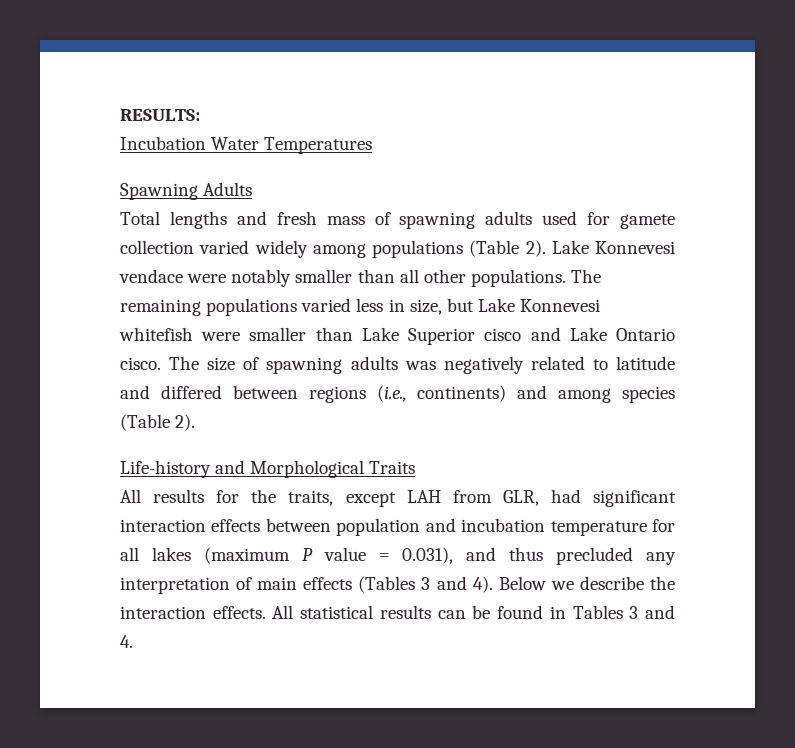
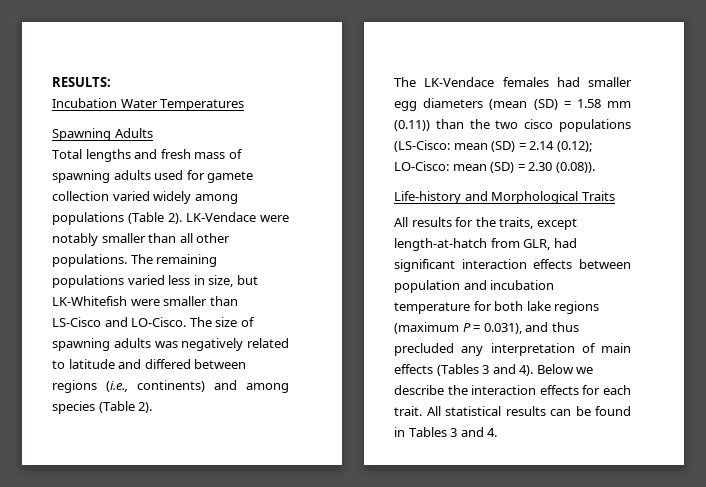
[551,240,675,254] [119,269,183,283] Lake Konnevesi vendace -> [186,212,256,222] LK-Vendace
[477,298,601,312] [119,327,675,345] [120,357,161,370] Lake Konnevesi whitefish were smaller than Lake Superior cisco and Lake Ontario cisco. -> [52,296,238,306] [52,317,187,327] LK-Whitefish were smaller than LS-Cisco and LO-Cisco.
(196, 422) none -> [394,77,632,87] [394,98,631,111] [394,119,631,132] [394,140,592,152] [394,161,595,173] // The LK-Vendace females had smaller egg diameters (mean (SD) = 1.58 mm (0.11)) than the two cisco populations (LS-Cisco: mean (SD) = 2.14 (0.12); LO-Cisco: mean (SD) = 2.30 (0.08)).
[406,490,441,503] LAH -> [394,238,487,251] length-at-hatch
[120,547,191,561] all lakes -> [494,301,600,314] both lake regions
[323,547,366,561] value -> (471, 327) none
[212,606,266,619] effects. -> [539,385,631,395] [394,406,422,416] effects for each trait.

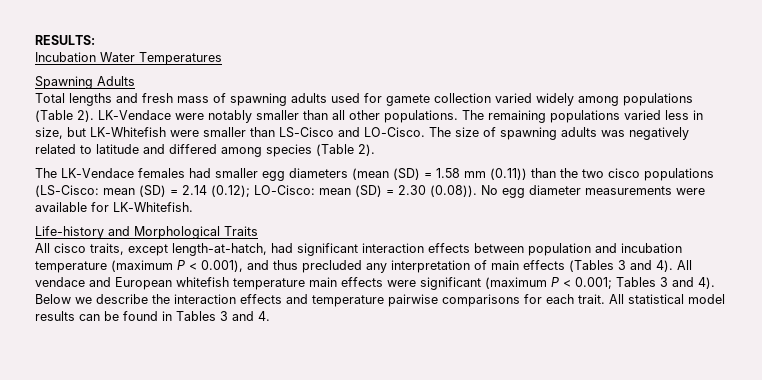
[194,359,247,369] [52,380,237,393] between regions (i.e., continents) and -> (217, 149) none
(595, 167) none -> [481,185,705,198] [35,202,193,212] No egg diameter measurements were available for LK-Whitefish.
[411,217,577,230] [394,238,551,251] results for the traits, except length-at-hatch from GLR, -> [54,243,267,256] cisco traits, except length-at-hatch,
[473,301,600,314] [394,322,522,334] for both lake regions (maximum P = 0.031), -> [111,260,243,272] (maximum P < 0.001),
(534, 370) none -> [677,260,692,270] [35,277,715,290] All vendace and European whitefish temperature main effects were significant (maximum P < 0.001; Tables 3 and 4).
(579, 390) none -> [286,294,520,307] and temperature pairwise comparisons
(501, 411) none -> [688,294,725,304] model

